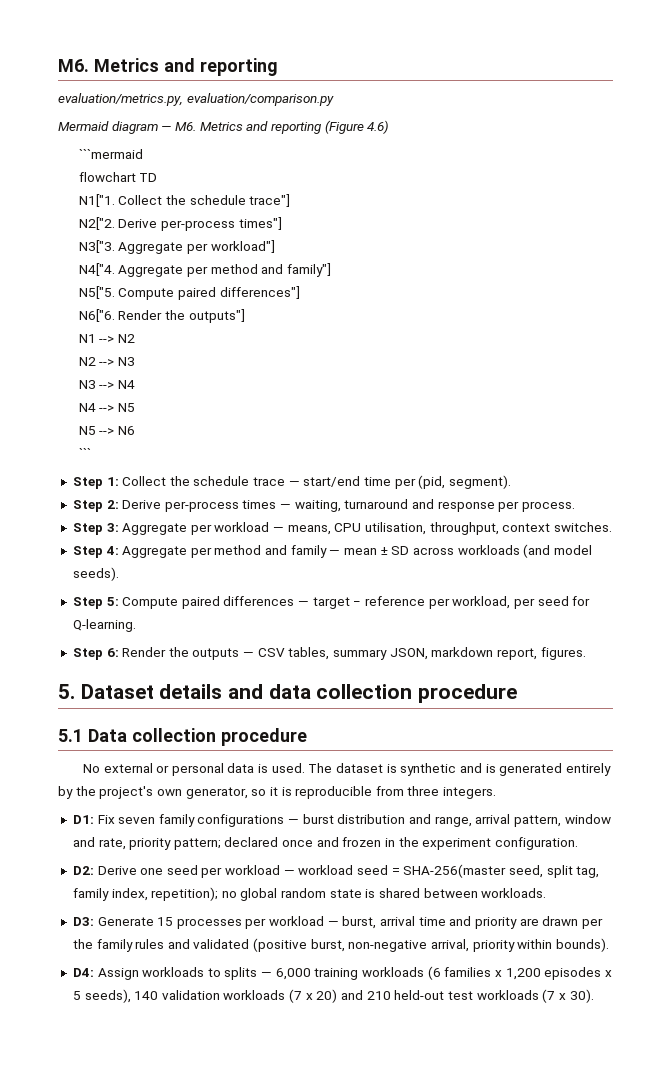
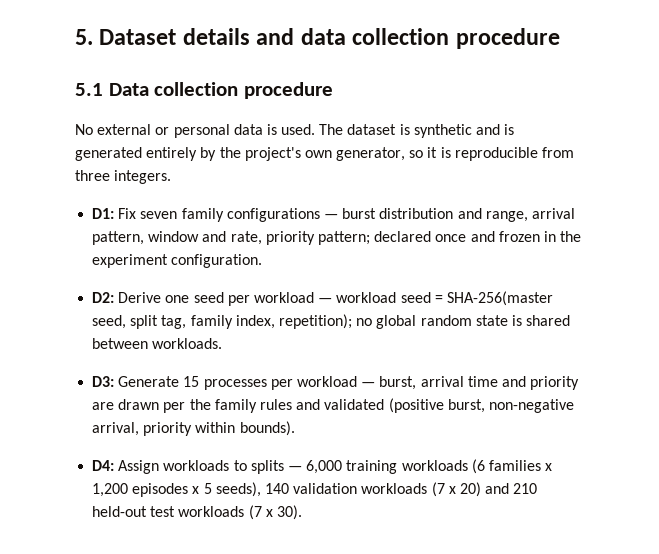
[58,58,278,76] [58,93,334,106] [58,120,390,134] [78,149,143,159] [78,172,158,182] [78,194,291,207] [78,217,282,231] [78,240,275,254] [78,263,331,277] [78,286,300,300] [78,309,245,323] [78,334,135,343] [78,357,135,366] [78,380,135,389] [78,403,135,412] [78,426,135,435] [78,448,91,458] [72,475,511,489] [72,499,575,512] [72,522,612,535] [72,544,592,558] [72,567,119,581] [72,596,591,609] [72,619,136,632] [72,647,586,660] M6. Metrics and reporting // evaluation/metrics.py, evaluation/comparison.py // Mermaid diagram — M6. Metrics and reporting (Figure 4.6) // ```mermaid // flowchart TD // N1["1. Collect the schedule trace"] // N2["2. Derive per-process times"] // N3["3. Aggregate per workload"] // N4["4. Aggregate per method and family"] // N5["5. Compute paired differences"] // N6["6. Render the outputs"] // N1 --> N2 // N2 --> N3 // N3 --> N4 // N4 --> N5 // N5 --> N6 // ``` // Step 1: Collect the schedule trace — start/end time per (pid, segment). // Step 2: Derive per-process times — waiting, turnaround and response per process. // Step 3: Aggregate per workload — means, CPU utilisation, throughput, context switches. // Step 4: Aggregate per method and family — mean ± SD across workloads (and model seeds). // Step 5: Compute paired differences — target − reference per workload, per seed for Q-learning. // Step 6: Render the outputs — CSV tables, summary JSON, markdown report, figures. // -> (75, 37) none

